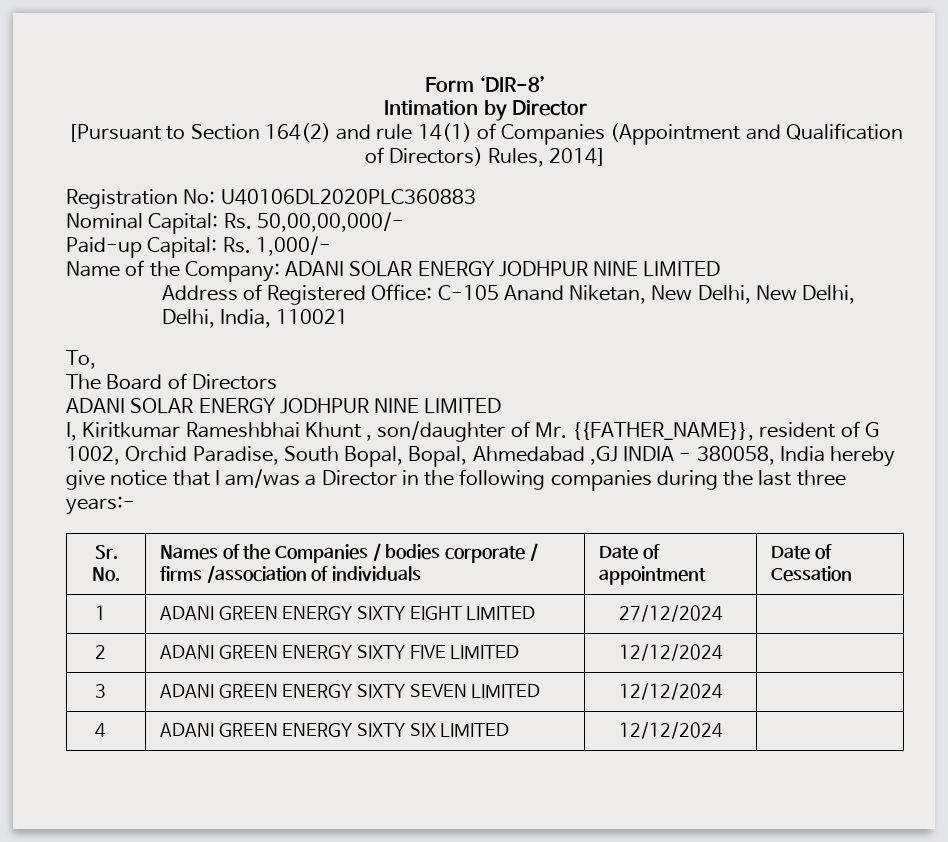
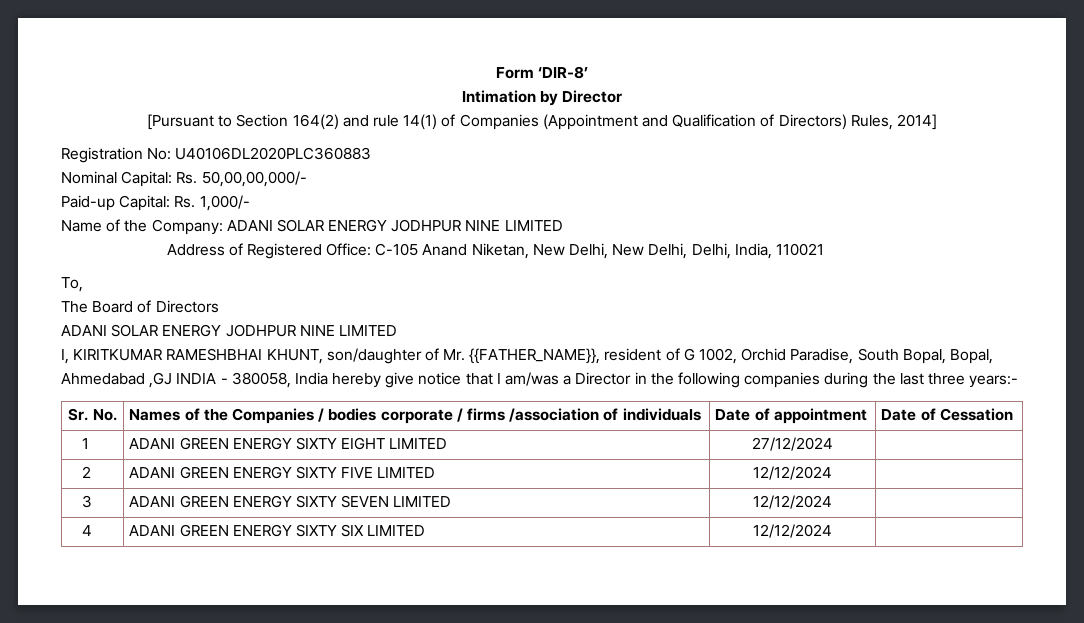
[82,422,373,441] Kiritkumar Rameshbhai Khunt , -> [73,348,323,364] KIRITKUMAR RAMESHBHAI KHUNT,

